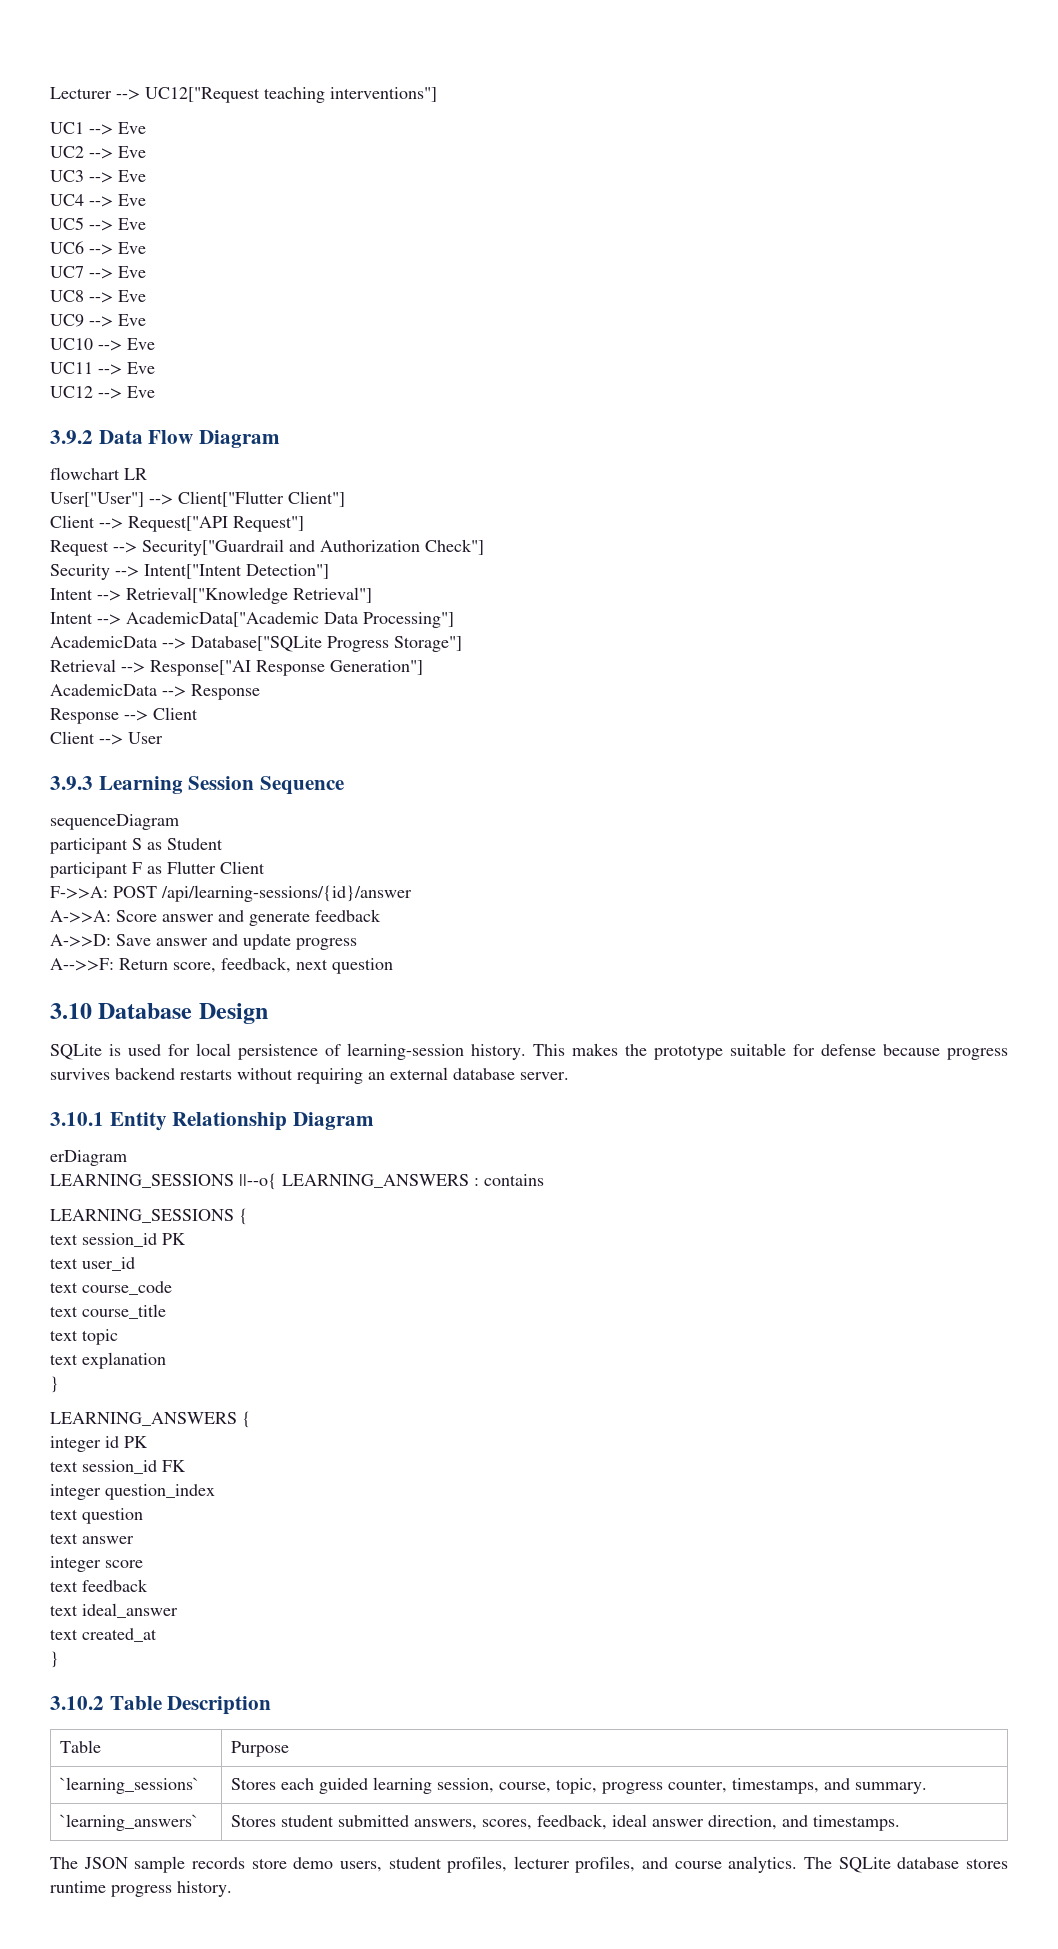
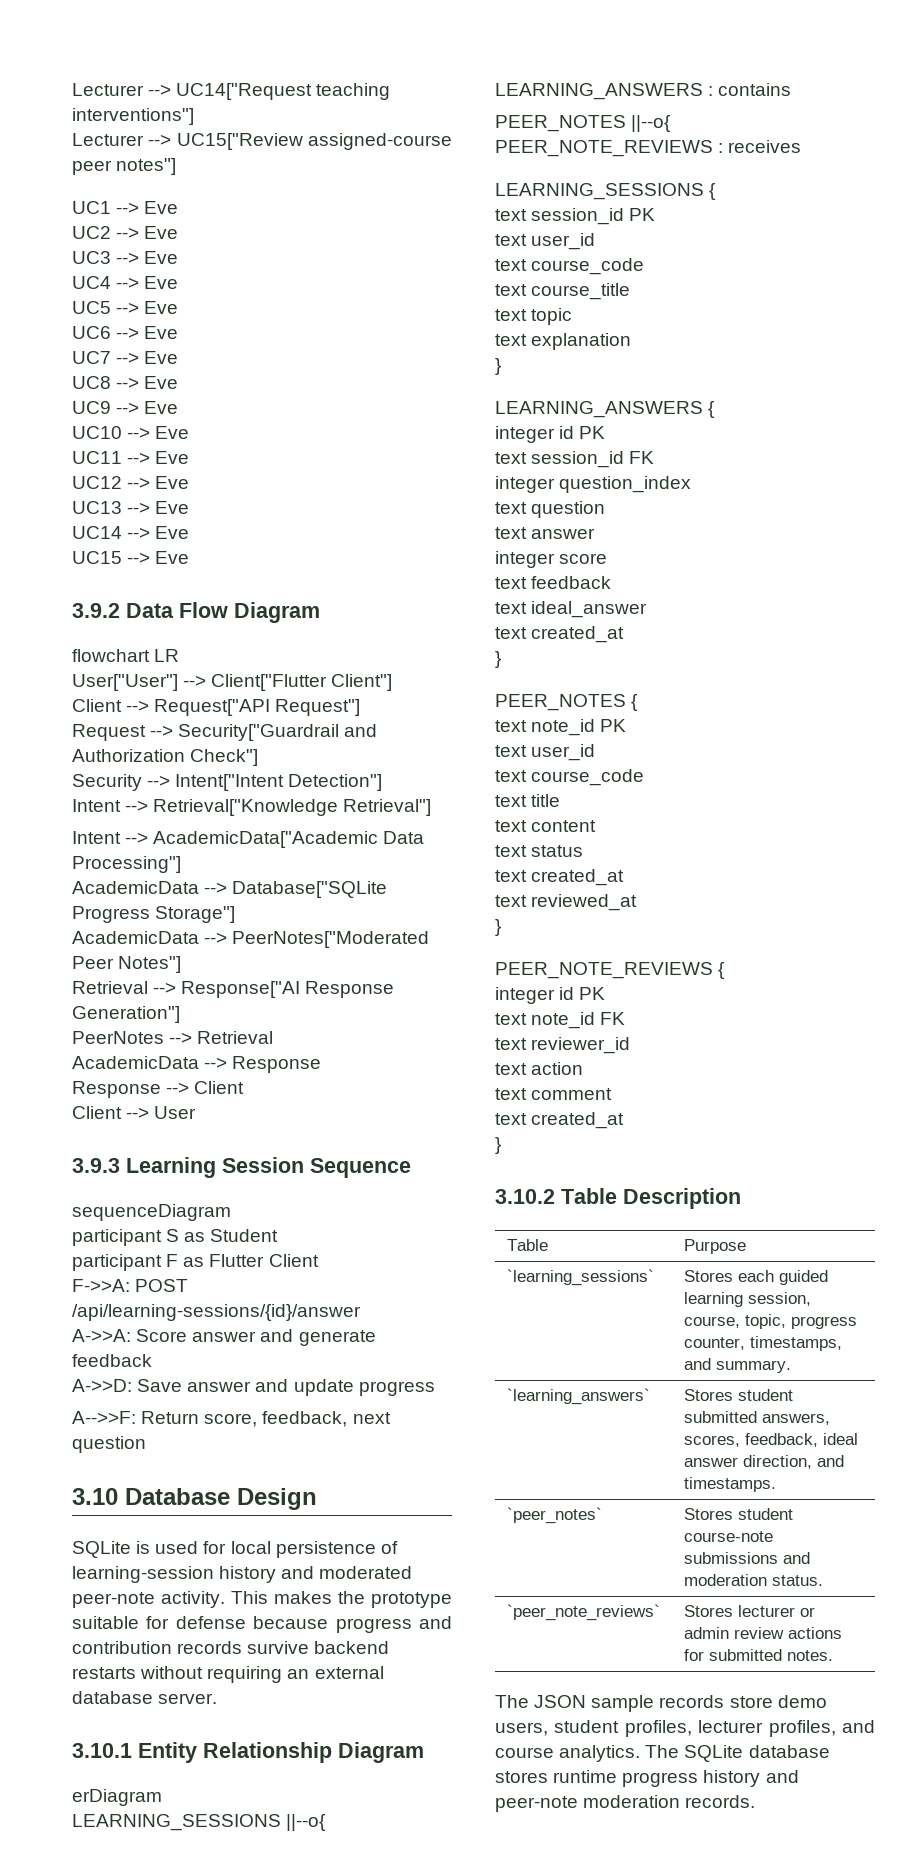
[50,87,260,103] Lecturer --> UC12["Request -> [72,83,313,100] Lecturer --> UC14["Request
(437, 94) none -> [72,133,452,150] [72,158,177,175] // Lecturer --> UC15["Review assigned-course peer notes"]
(155, 392) none -> [72,501,190,514] [72,526,190,539] [72,551,190,564] // UC13 --> Eve // UC14 --> Eve // UC15 --> Eve
(462, 644) none -> [72,931,430,948] [72,956,182,973] // AcademicData --> PeerNotes["Moderated Peer Notes"]
(423, 667) none -> [72,1031,274,1044] // PeerNotes --> Retrieval
[471,1044,526,1060] history. -> [219,1566,413,1583] [72,1591,225,1608] history and moderated peer-note activity.
[50,1068,110,1080] survives -> [419,1616,452,1629] [72,1641,310,1654] and contribution records survive
(544, 1180) none -> [495,115,672,132] [495,140,802,157] // PEER_NOTES ||--o{ PEER_NOTE_REVIEWS : receives
(59, 1659) none -> [495,694,639,711] [495,719,627,736] [495,744,596,761] [495,769,645,786] [495,794,561,807] [495,820,597,832] [495,845,584,857] [495,869,625,886] [495,894,638,911] [495,919,501,936] [495,962,726,979] [495,987,606,1004] [495,1012,626,1029] [495,1037,631,1054] [495,1062,584,1075] [495,1088,613,1100] [495,1112,625,1129] [495,1137,501,1154] // PEER_NOTES { // text note_id PK // text user_id // text course_code // text title // text content // text status // text created_at // text reviewed_at // } // PEER_NOTE_REVIEWS { // integer id PK // text note_id FK // text reviewer_id // text action // text comment // text created_at // }
(901, 1823) none -> [506,1507,602,1524] [683,1508,793,1520] [683,1531,773,1542] [683,1552,810,1564] [683,1574,823,1586] [506,1604,660,1621] [683,1605,815,1617] [683,1627,842,1639] [683,1649,833,1661] // `peer_notes` | Stores student course-note submissions and moderation status. // `peer_note_reviews` | Stores lecturer or admin review actions for submitted notes.
[177,1881,232,1897] history. -> [703,1770,799,1787] [495,1795,756,1812] history and peer-note moderation records.

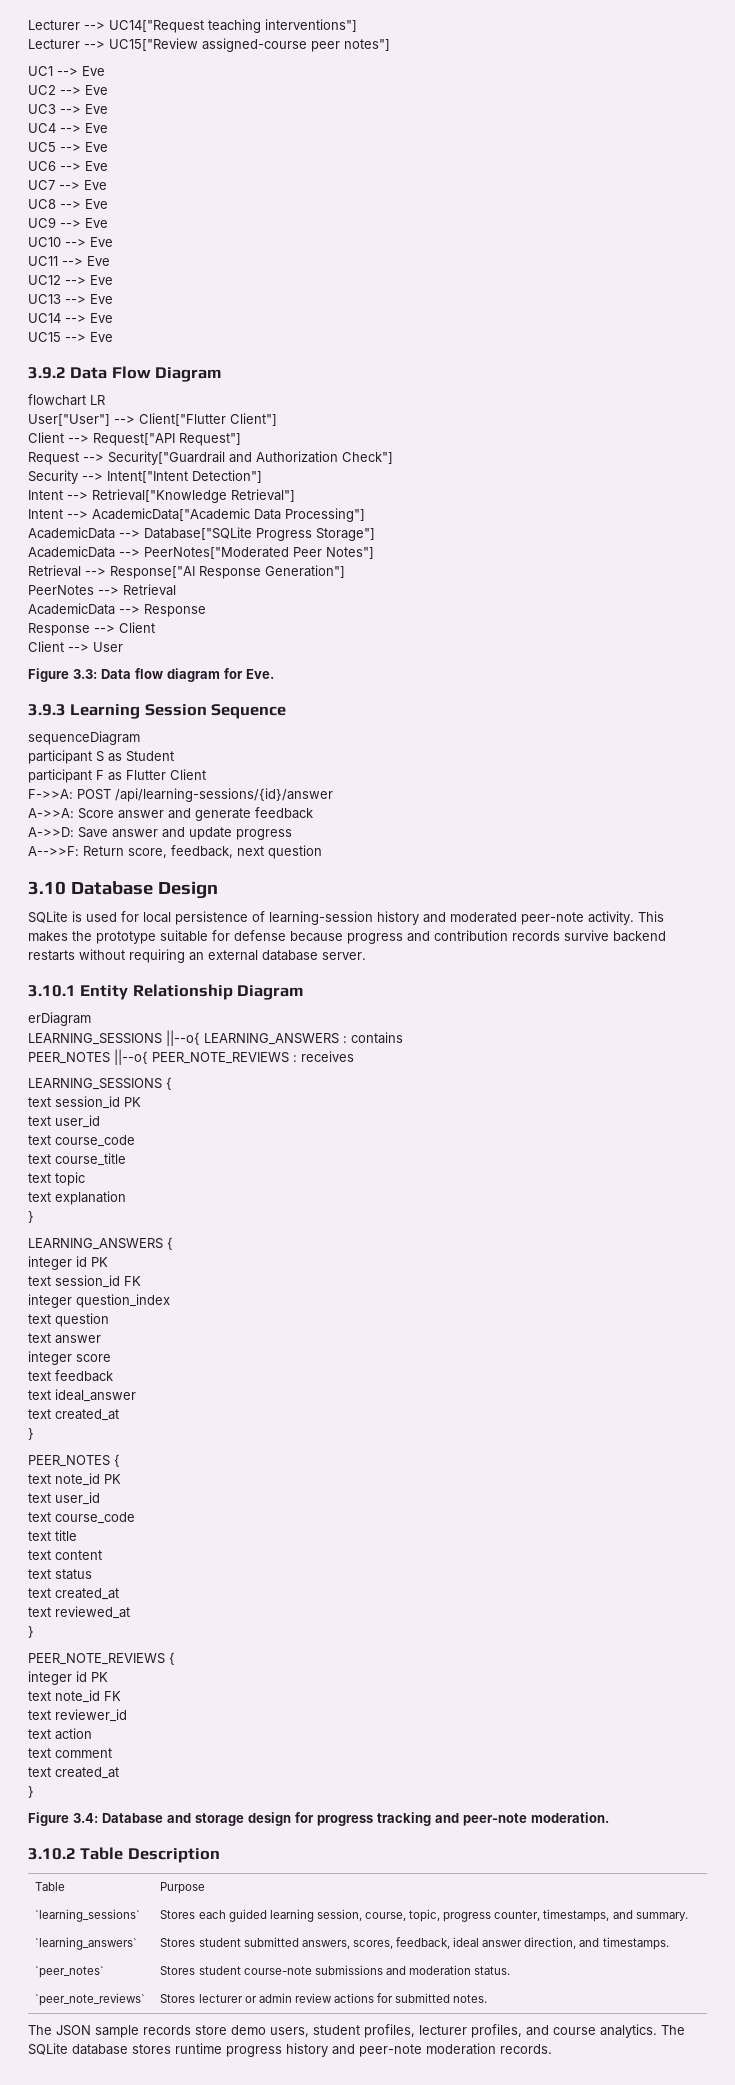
(197, 1112) none -> [28,668,274,682] // Figure 3.3: Data flow diagram for Eve.
(501, 1145) none -> [28,1812,609,1826] // Figure 3.4: Database and storage design for progress tracking and peer-note moderation.

